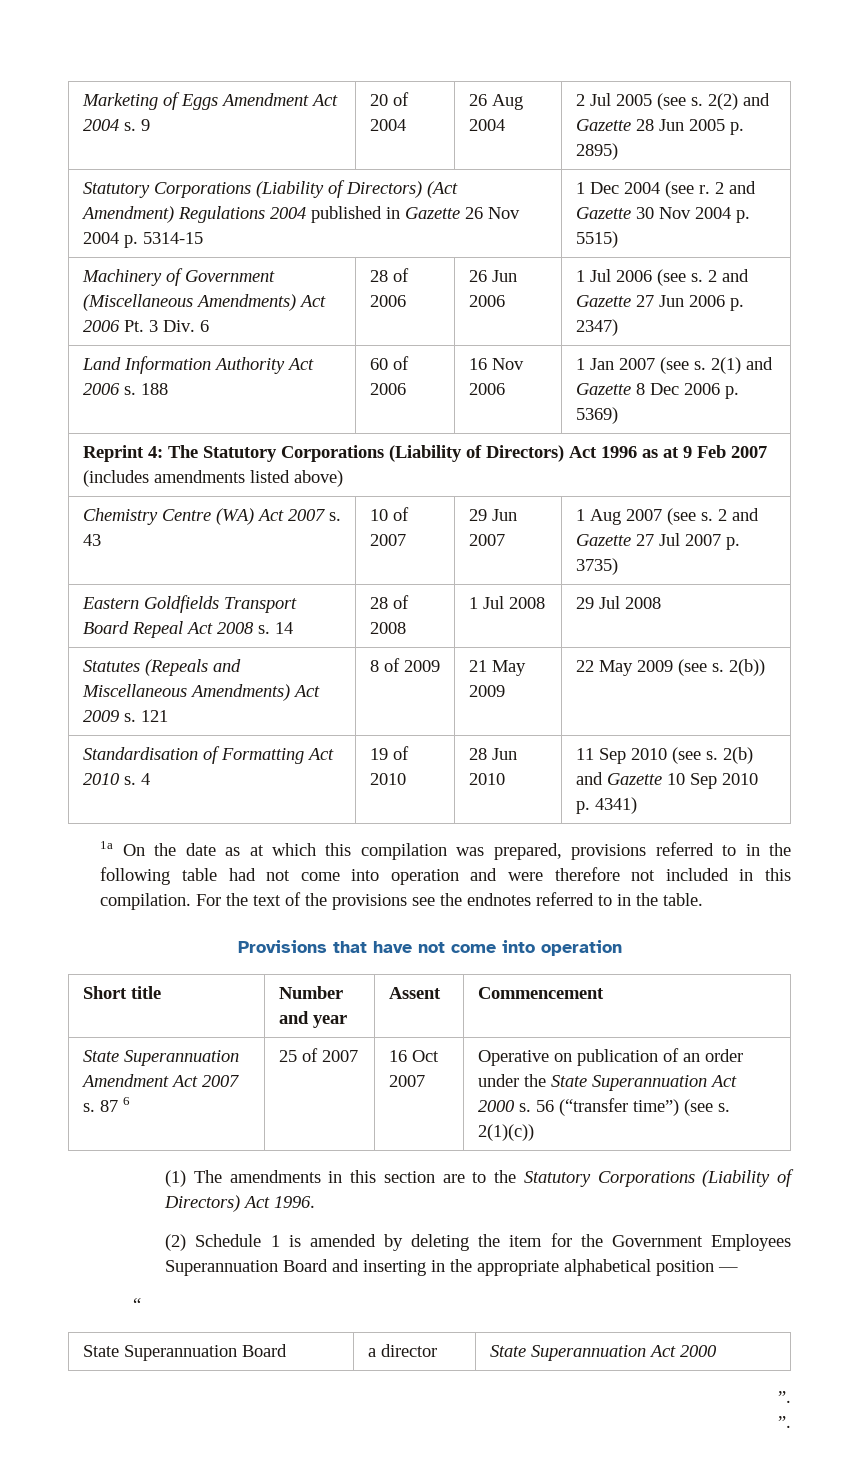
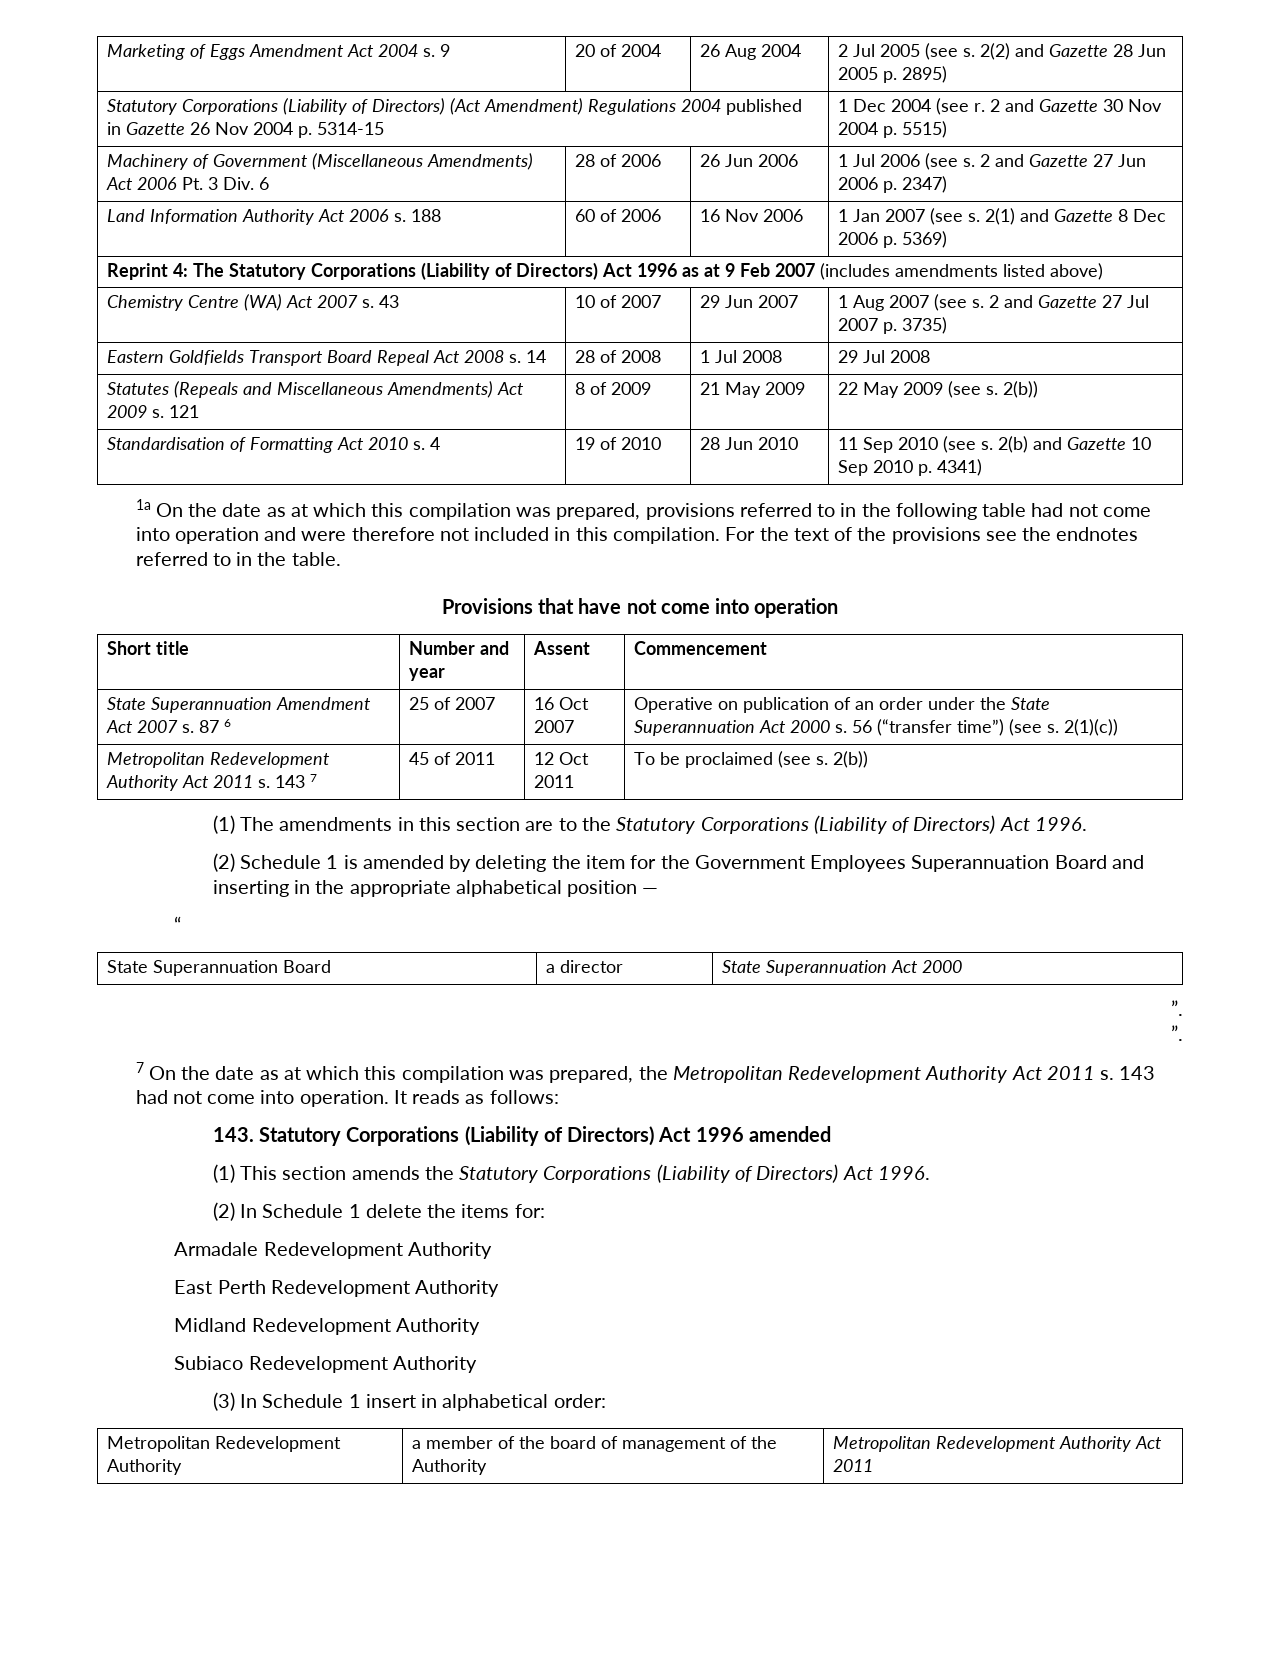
(534, 1132) none -> [107,752,331,768] [106,774,318,791] [409,752,496,765] [534,752,590,765] [534,775,575,788] [634,751,869,768] // Metropolitan Redevelopment Authority Act 2011 s. 143 7 | 45 of 2011 | 12 Oct 2011 | To be proclaimed (see s. 2(b))
(791, 1422) none -> [135,1062,1156,1083] [135,1090,559,1107] [212,1126,831,1146] [212,1164,930,1183] [212,1202,545,1221] [174,1242,492,1259] [174,1280,500,1297] [174,1318,480,1335] [174,1356,477,1373] [212,1392,606,1411] [107,1436,342,1452] [107,1459,183,1475] [412,1436,778,1452] [412,1459,488,1475] [833,1436,1163,1452] [833,1459,874,1472] // 7 On the date as at which this compilation was prepared, the Metropolitan Redevelopment Authority Act 2011 s. 143 had not come into operation. It reads as follows: // 143. Statutory Corporations (Liability of Directors) Act 1996 amended // (1) This section amends the Statutory Corporations (Liability of Directors) Act 1996. // (2) In Schedule 1 delete the items for: // Armadale Redevelopment Authority // East Perth Redevelopment Authority // Midland Redevelopment Authority // Subiaco Redevelopment Authority // (3) In Schedule 1 insert in alphabetical order: // Metropolitan Redevelopment Authority | a member of the board of management of the Authority | Metropolitan Redevelopment Authority Act 2011

